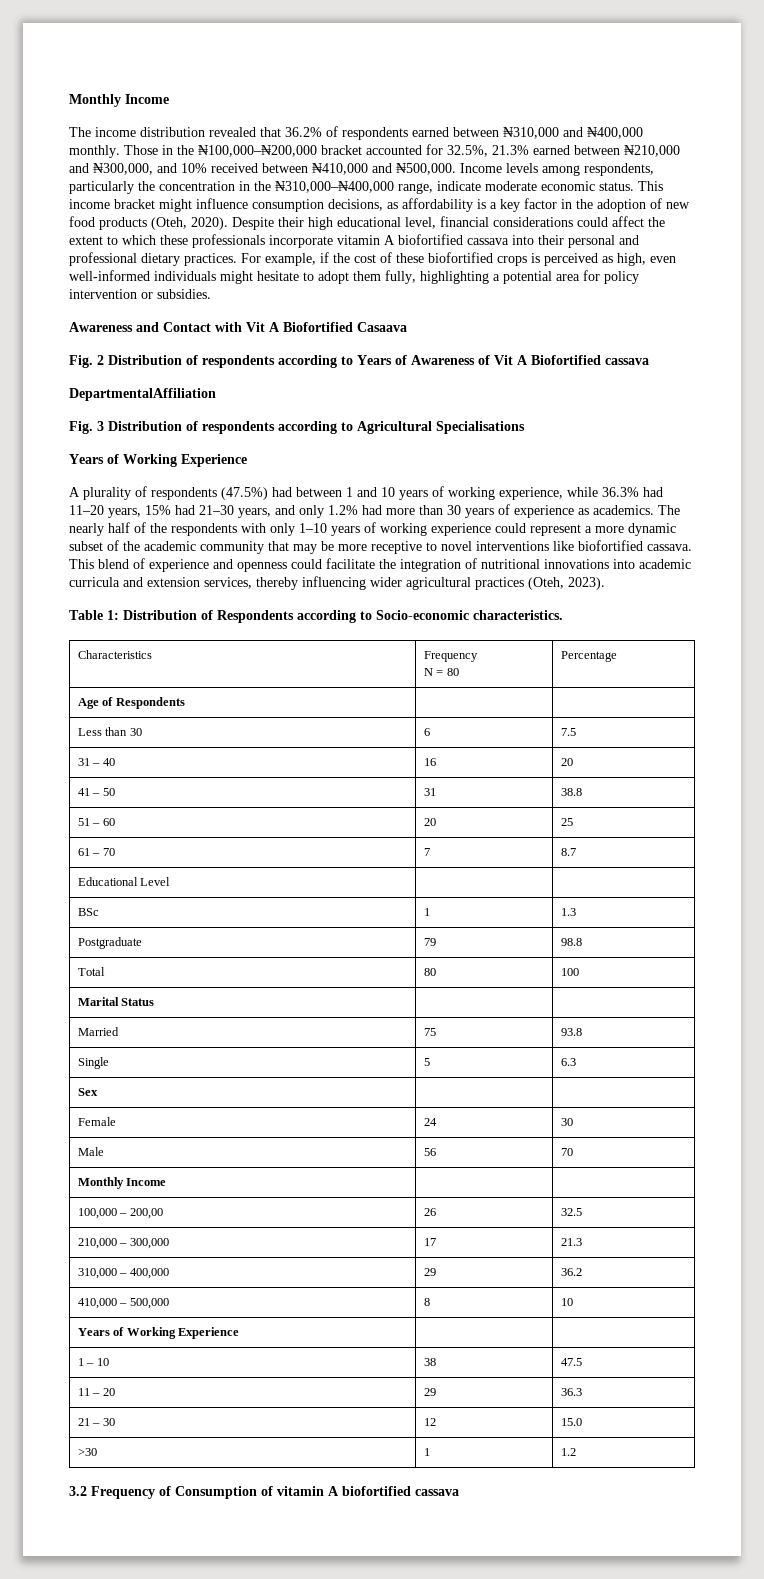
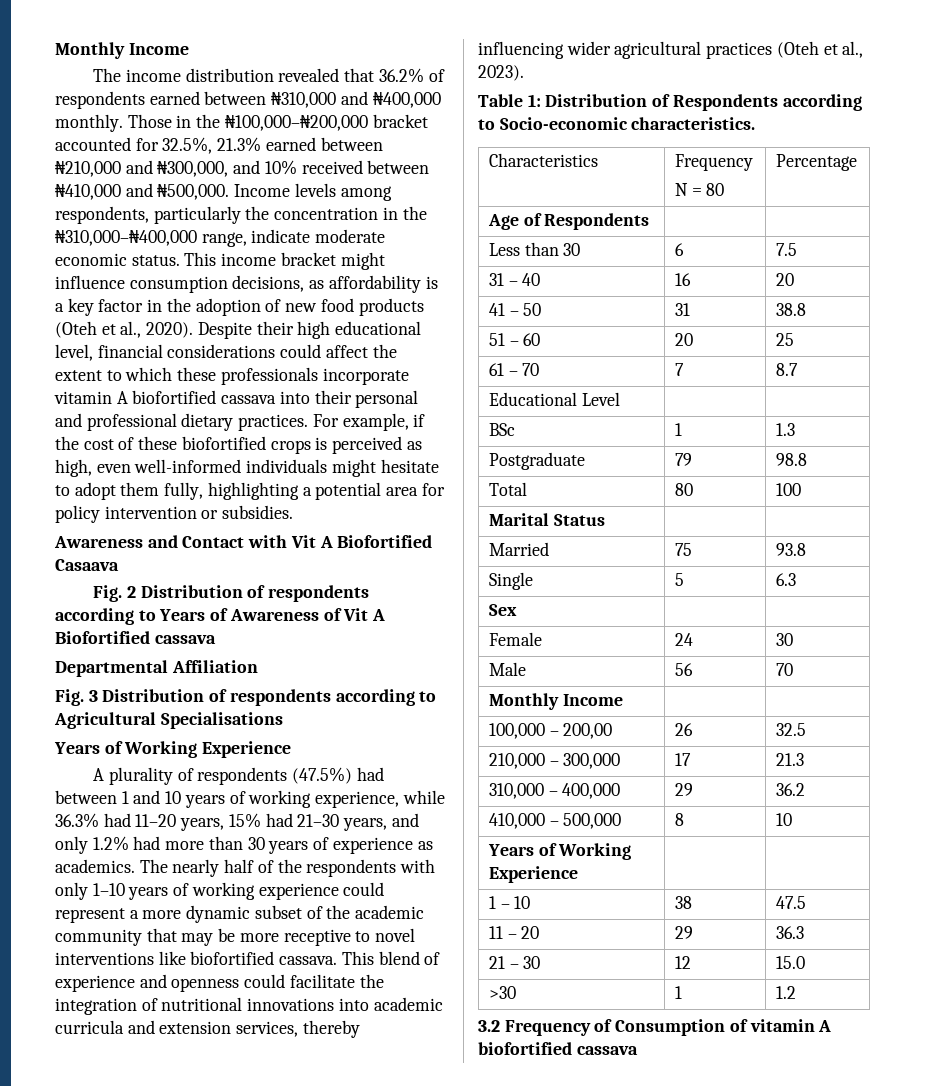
[151,217,187,230] (Oteh, -> [55,321,142,338] (Oteh et al.,
[69,388,216,401] DepartmentalAffiliation -> [55,660,258,677] Departmental Affiliation
[528,577,564,590] (Oteh, -> [776,41,864,58] (Oteh et al.,

